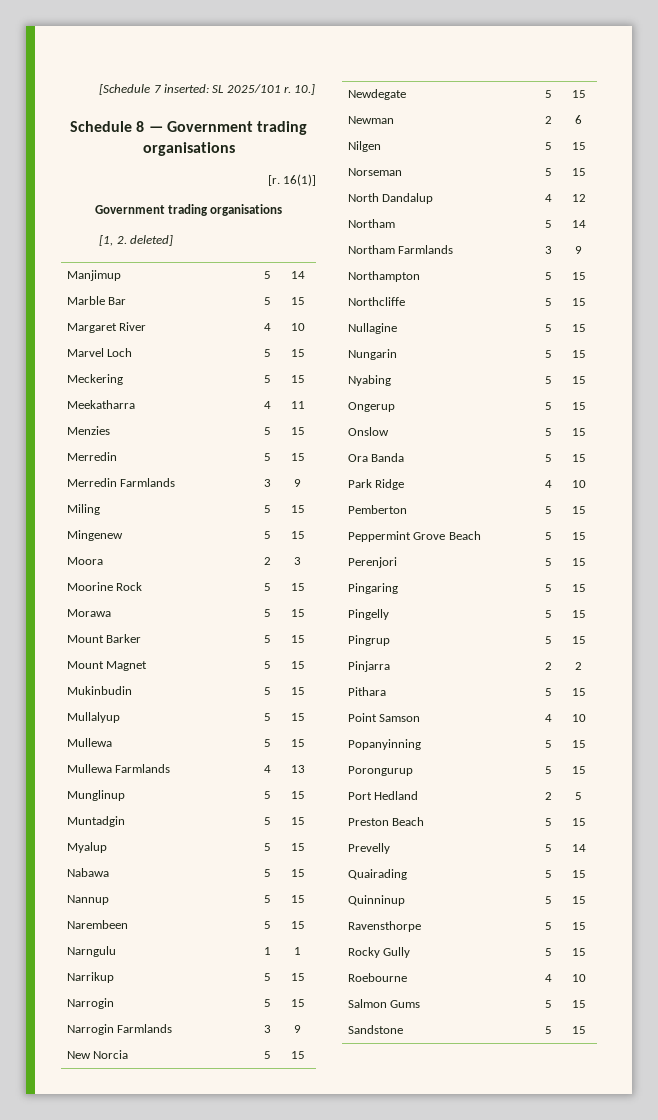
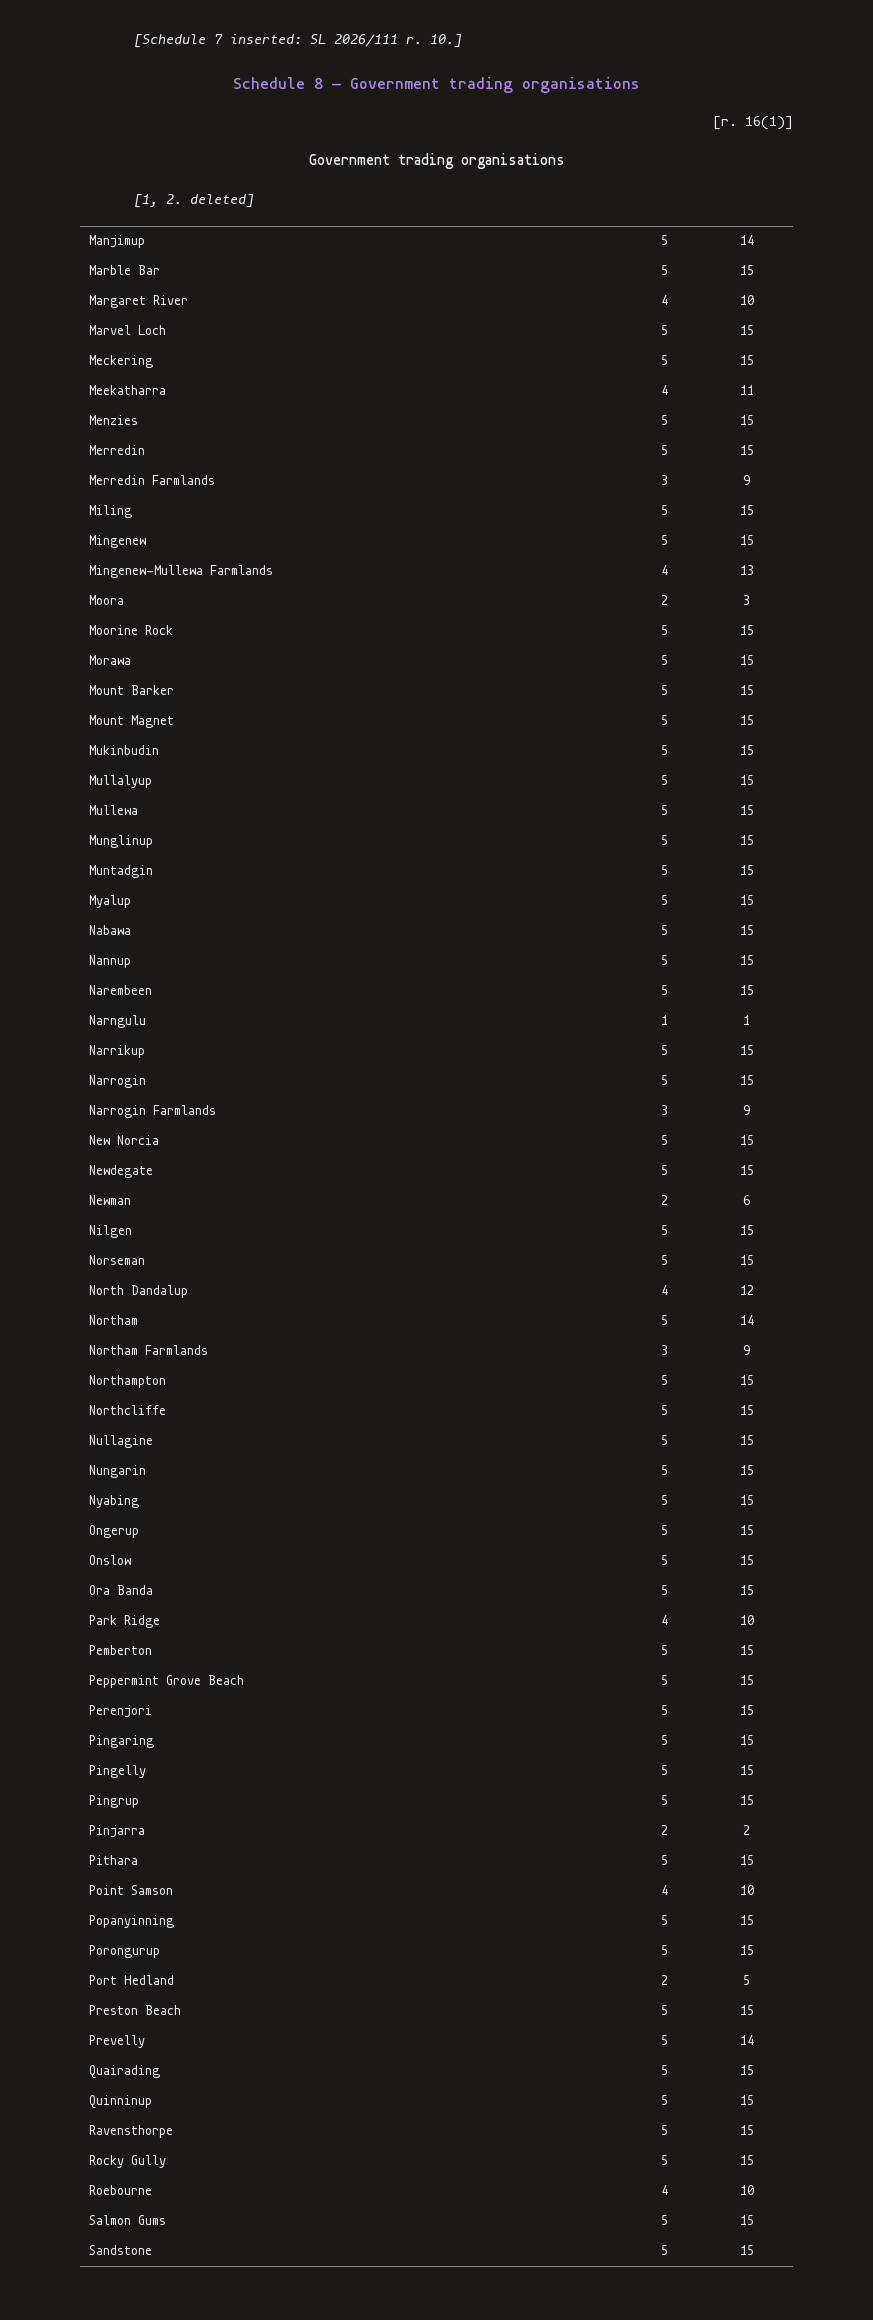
[226,84,281,93] 2025/101 -> [333,34,398,47] 2026/111
(305, 535) none -> [89,565,274,578] [661,565,668,575] [739,565,754,575] // Mingenew-Mullewa Farmlands | 4 | 13
[66,764,171,773] [263,765,271,773] [290,765,305,773] // Mullewa Farmlands | 4 | 13 -> (754, 810) none

